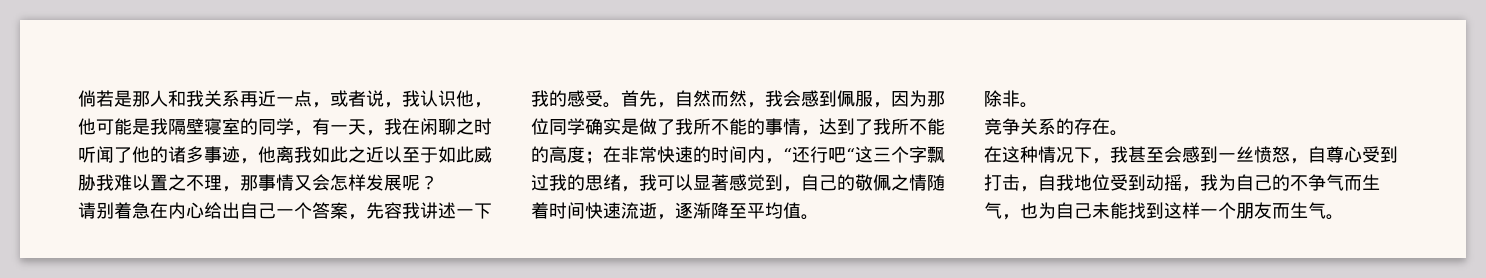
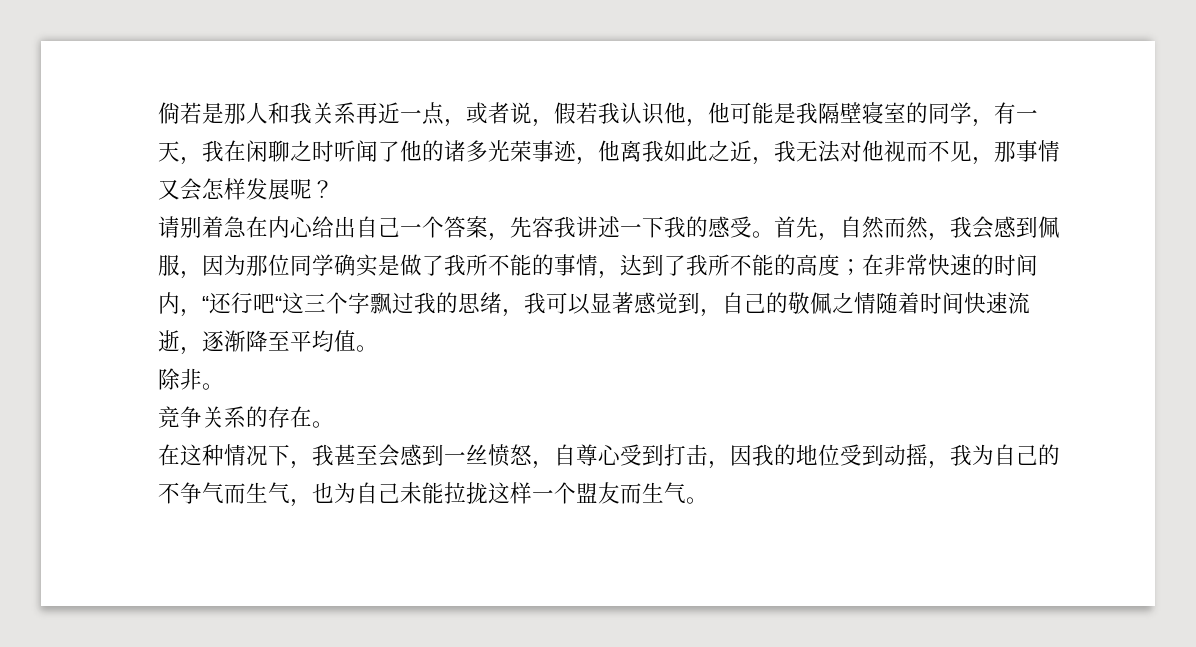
(402, 105) none -> [554,102,598,124] 假若
(204, 154) none -> [488,140,532,162] 光荣
[384,146,492,163] [78,174,222,191] 以至于如此威胁我难以置之不理 -> [752,140,972,165] ，我无法对他视而不见
[1038,174,1074,191] 自我 -> [730,444,796,466] 因我的
[1128,202,1164,219] 找到 -> [444,482,488,504] 拉拢
[1236,202,1254,219] 朋 -> [576,483,598,503] 盟

